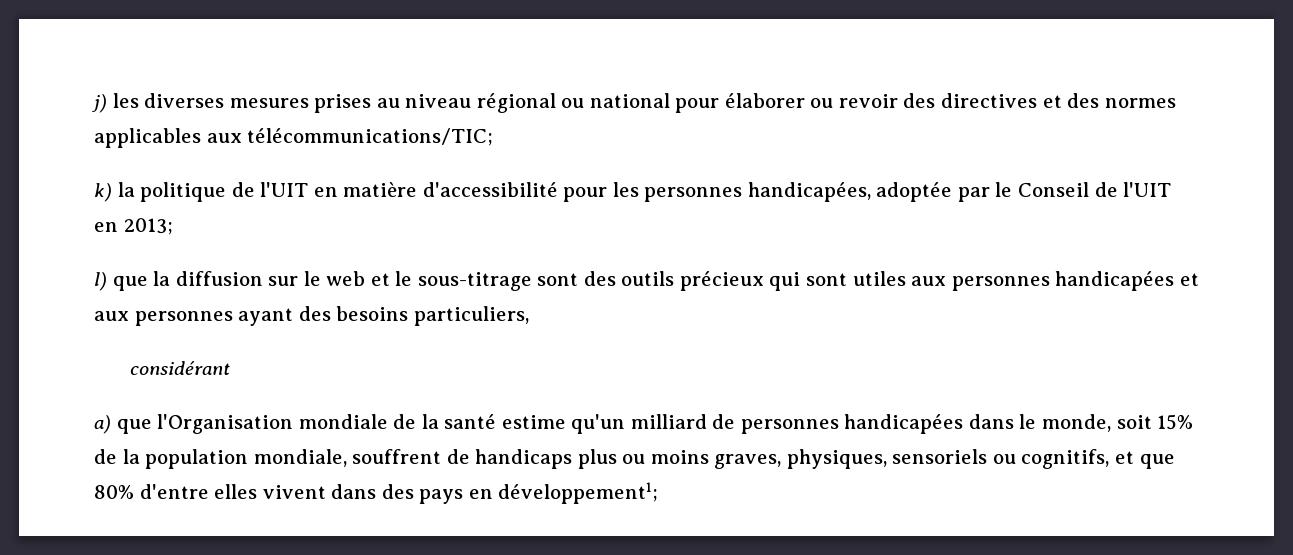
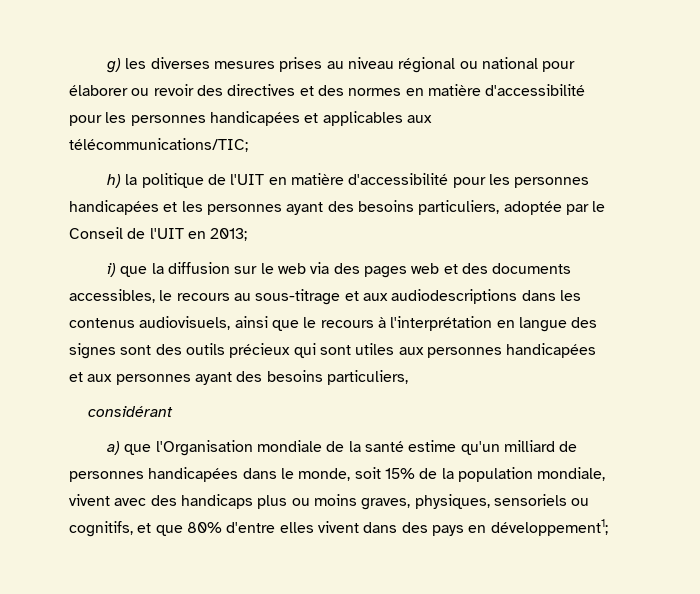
[92,94,107,113] j) -> [105,58,121,73] g)
(1176, 103) none -> [405,84,586,96] [69,111,319,126] en matière d'accessibilité pour les personnes handicapées et
[94,183,112,202] k) -> [106,174,121,188] h)
[747,182,871,202] handicapées, -> [69,200,500,215] handicapées et les personnes ayant des besoins particuliers,
[94,272,107,291] l) -> [106,263,116,277] i)
[370,271,532,291] et le sous-titrage -> [310,262,572,278] [69,289,581,305] [69,316,598,332] [69,343,116,359] via des pages web et des documents accessibles, le recours au sous-titrage et aux audiodescriptions dans les contenus audiovisuels, ainsi que le recours à l'interprétation en langue des signes
[352,449,470,464] souffrent de -> [69,494,177,506] vivent avec des

